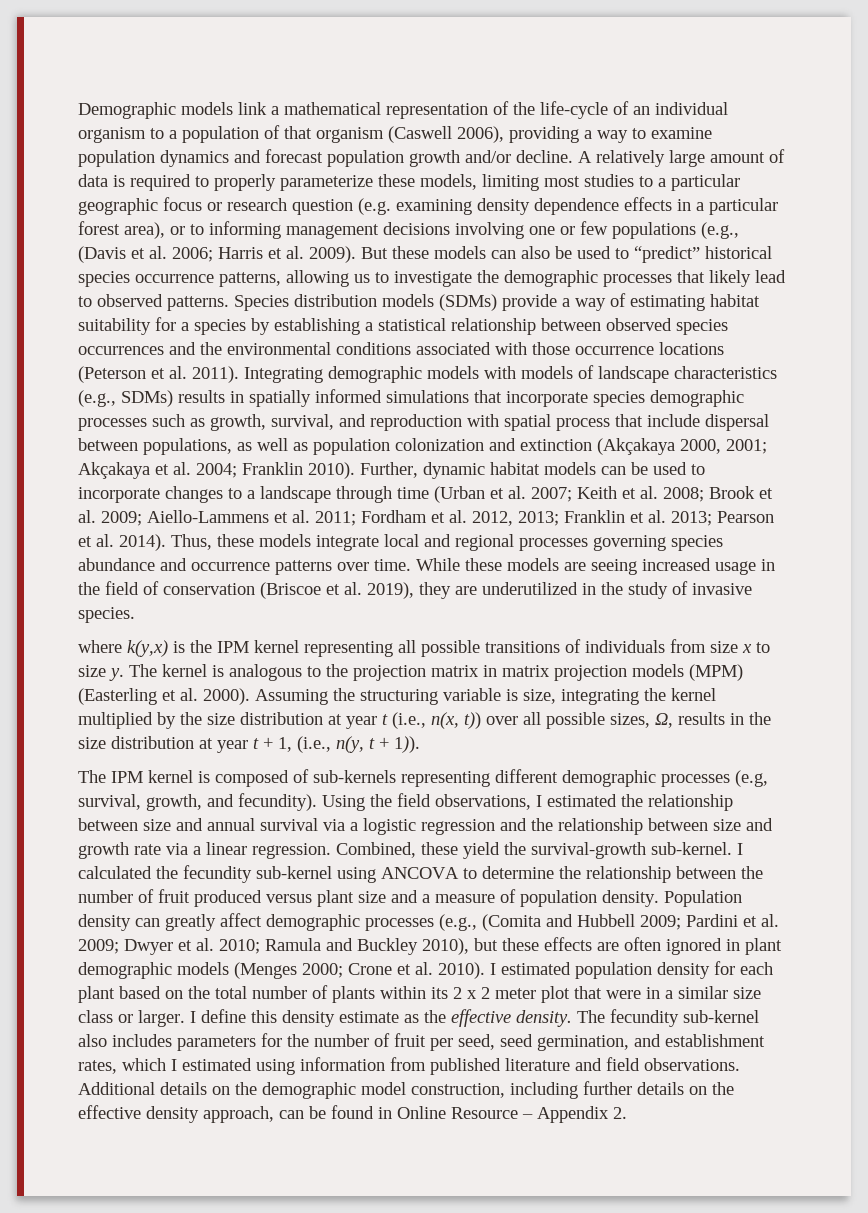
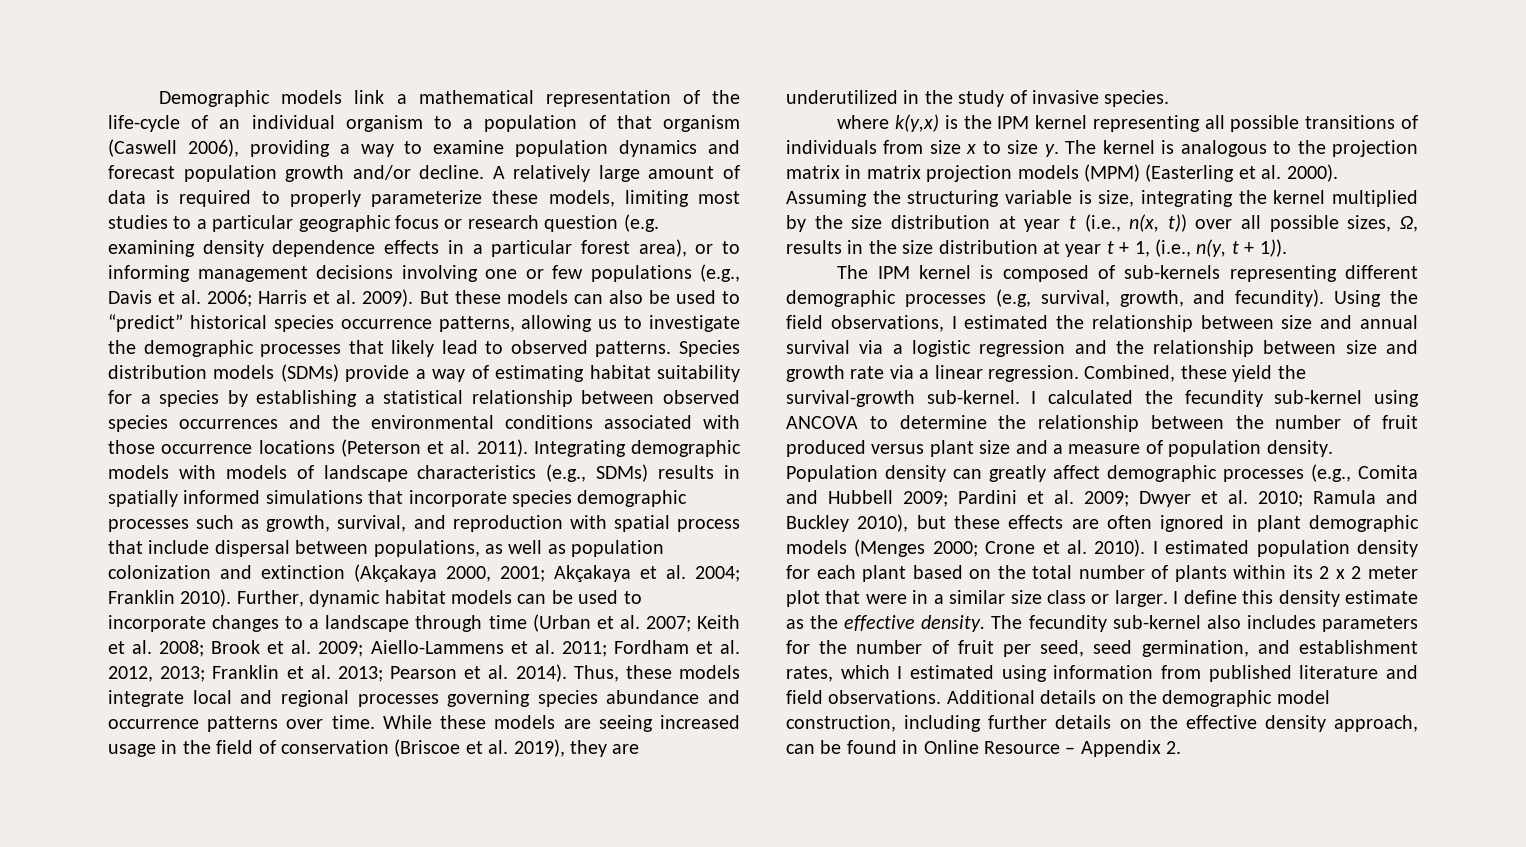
[78,246,126,263] (Davis -> [108,290,152,304] Davis
[482,914,541,931] (Comita -> [1358,465,1418,479] Comita

